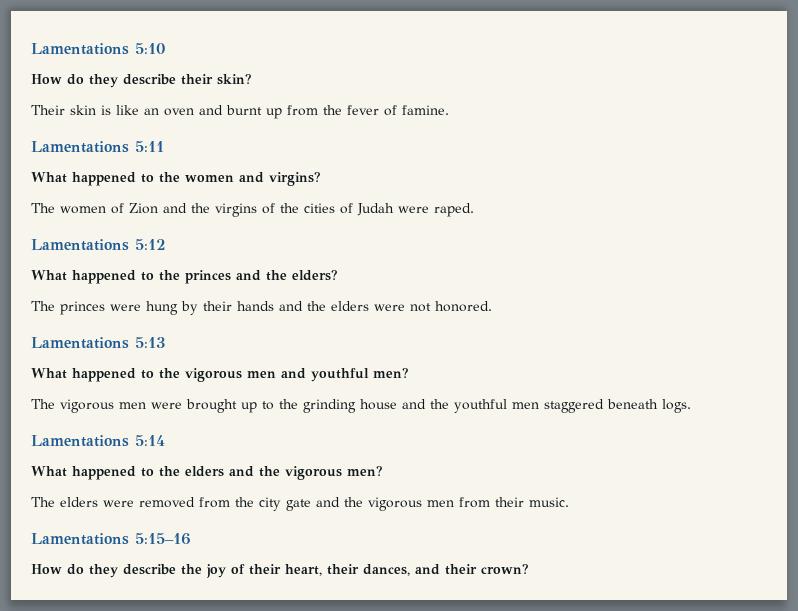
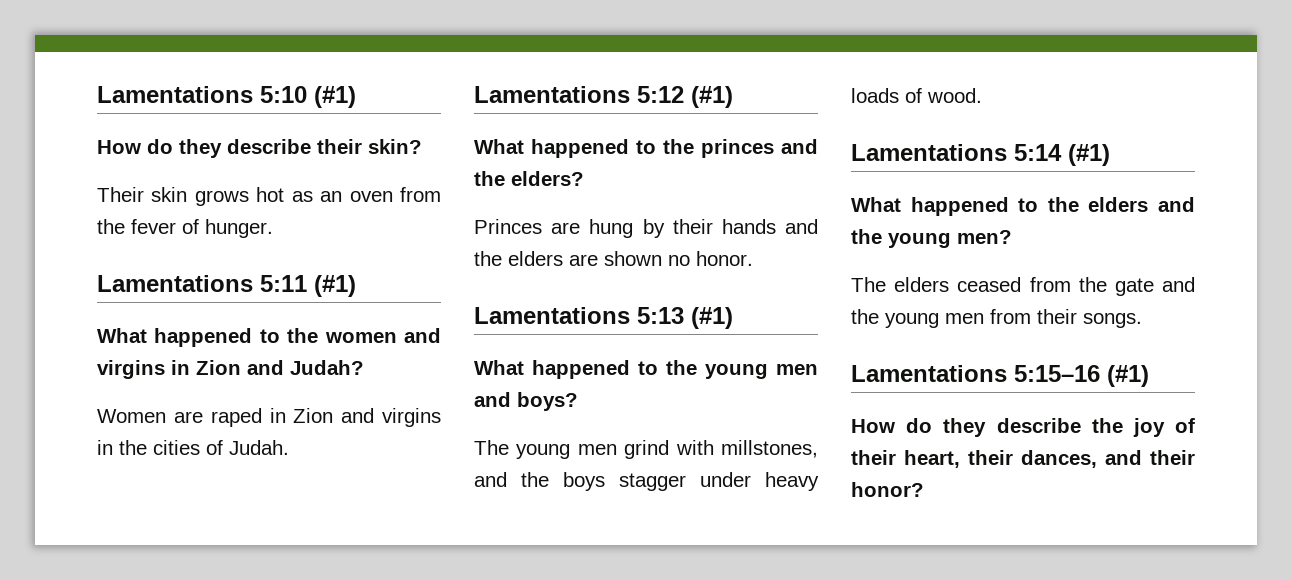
(166, 48) none -> [314,86,356,108] (#1)
[101,105,282,119] is like an oven and burnt up -> [194,187,393,206] grows hot as an oven
[402,105,449,115] famine. -> [205,219,273,238] hunger.
(164, 146) none -> [314,275,356,297] (#1)
[269,172,321,186] [31,203,474,217] virgins? // The women of Zion and the virgins of the cities of Judah were raped. -> [97,360,364,379] [97,408,441,427] [97,440,289,455] virgins in Zion and Judah? // Women are raped in Zion and virgins in the cities of Judah.
(166, 244) none -> [691,86,733,108] (#1)
[31,301,141,315] The princes were -> [474,219,581,234] Princes are
[374,301,492,312] were not honored. -> [569,251,753,266] are shown no honor.
[31,368,242,382] // What happened to the vigorous -> [691,307,733,329] [474,360,768,379] (#1) // What happened to the young
[311,368,409,382] [31,399,691,413] youthful men? // The vigorous men were brought up to the grinding house and the youthful men staggered beneath logs. -> [517,392,578,411] [474,440,818,459] [474,472,819,491] [851,88,982,103] boys? // The young men grind with millstones, and the boys stagger under heavy loads of wood.
(165, 440) none -> [1068,144,1110,166] (#1)
[285,466,342,480] vigorous -> [888,233,951,248] young
[103,497,281,511] were removed from the city -> [957,277,1107,292] ceased from the
[368,497,422,511] vigorous -> [885,313,939,328] young
[529,497,569,507] music. -> [1083,313,1142,328] songs.
(191, 539) none -> [1107,365,1149,387] (#1)
[481,564,529,574] crown? -> [851,482,924,497] honor?

